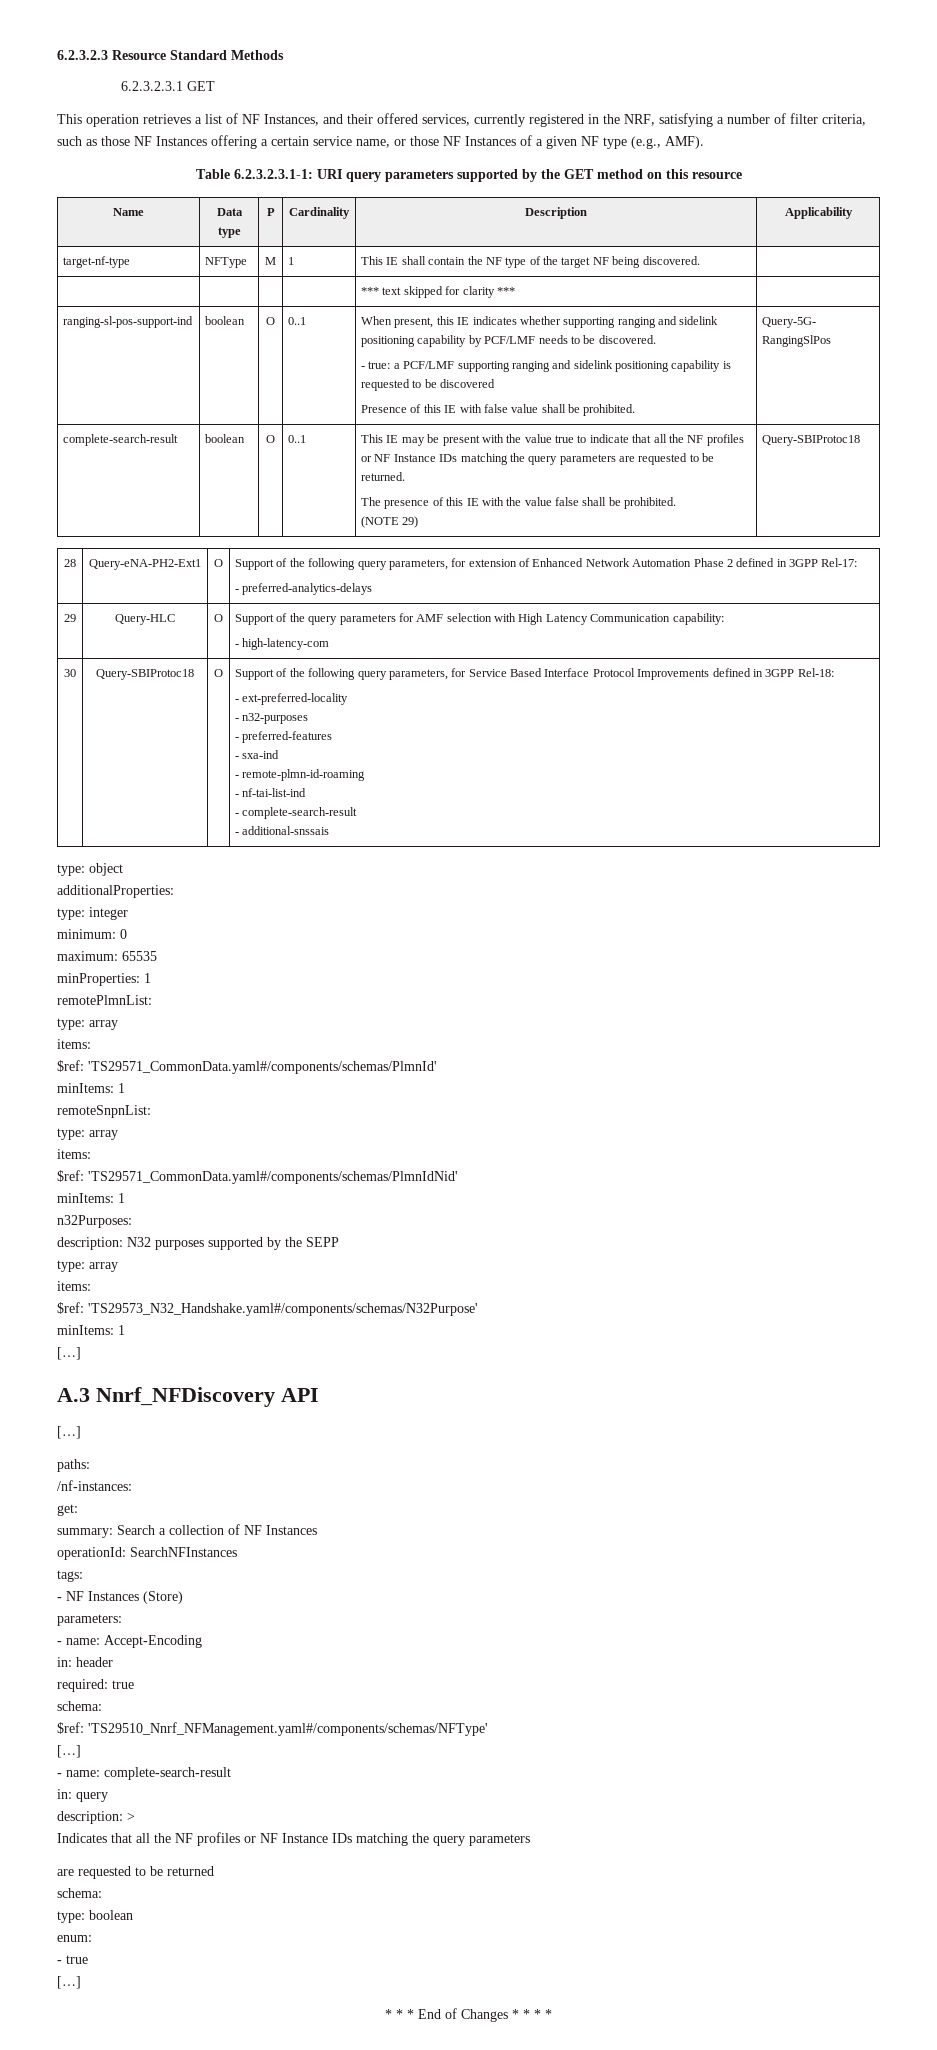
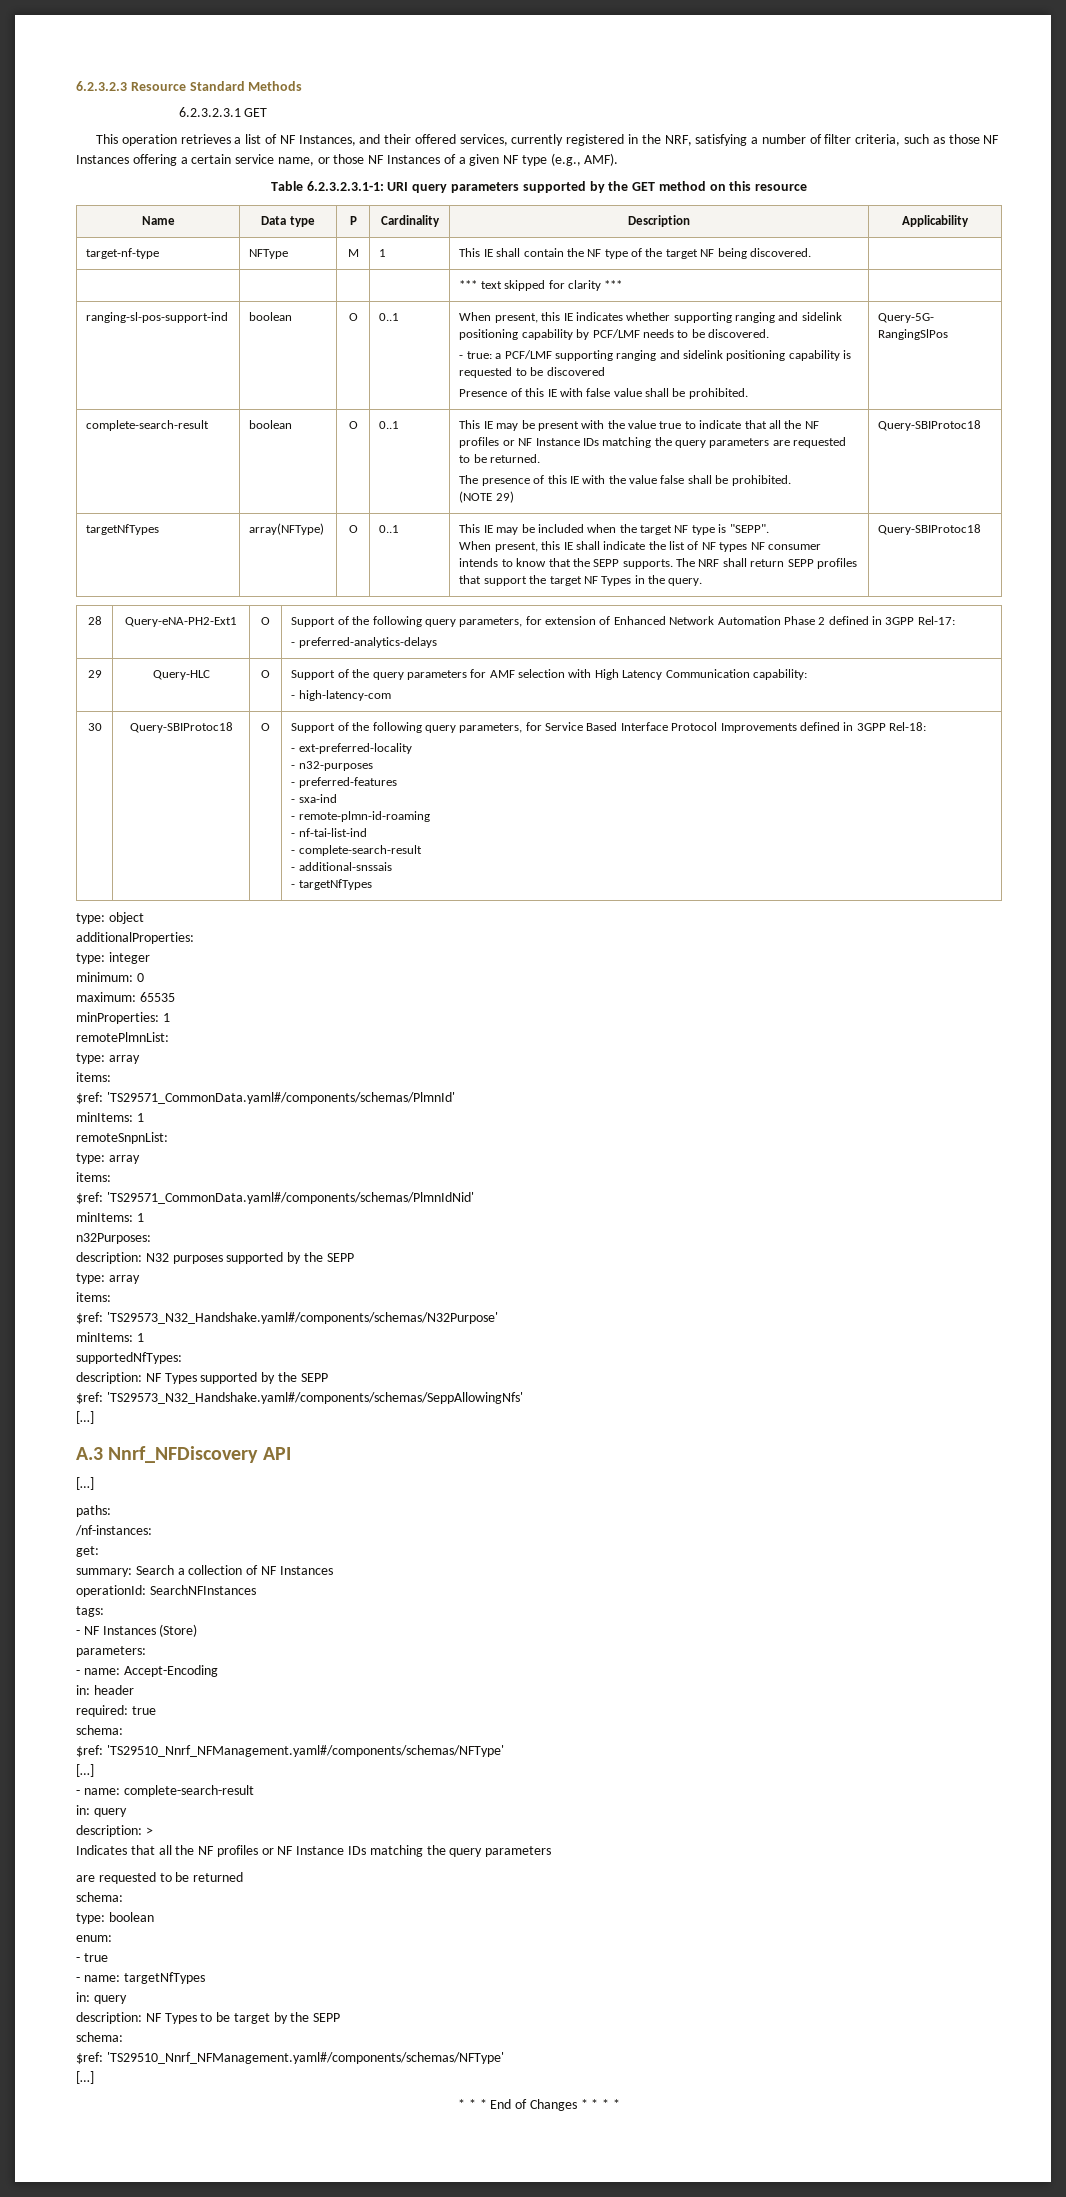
(861, 440) none -> [86,524,160,535] [249,523,325,535] [348,525,358,533] [379,525,400,533] [459,524,769,535] [459,541,821,552] [459,558,857,569] [459,575,703,586] [878,524,982,535] // targetNfTypes | array(NFType) | O | 0..1 | This IE may be included when the target NF type is "SEPP". // When present, this IE shall indicate the list of NF types NF consumer intends to know that the SEPP supports. The NRF shall return SEPP profiles that support the target NF Types in the query. | Query-SBIProtoc18
(330, 830) none -> [291,879,372,890] // - targetNfTypes
(125, 1330) none -> [76,1352,182,1364] [76,1372,328,1384] [76,1392,523,1404] // supportedNfTypes: // description: NF Types supported by the SEPP // $ref: 'TS29573_N32_Handshake.yaml#/components/schemas/SeppAllowingNfs'
(88, 1959) none -> [76,1972,205,1984] [76,1992,127,2004] [76,2012,341,2024] [76,2032,123,2042] [76,2052,504,2064] // - name: targetNfTypes // in: query // description: NF Types to be target by the SEPP // schema: // $ref: 'TS29510_Nnrf_NFManagement.yaml#/components/schemas/NFType'

